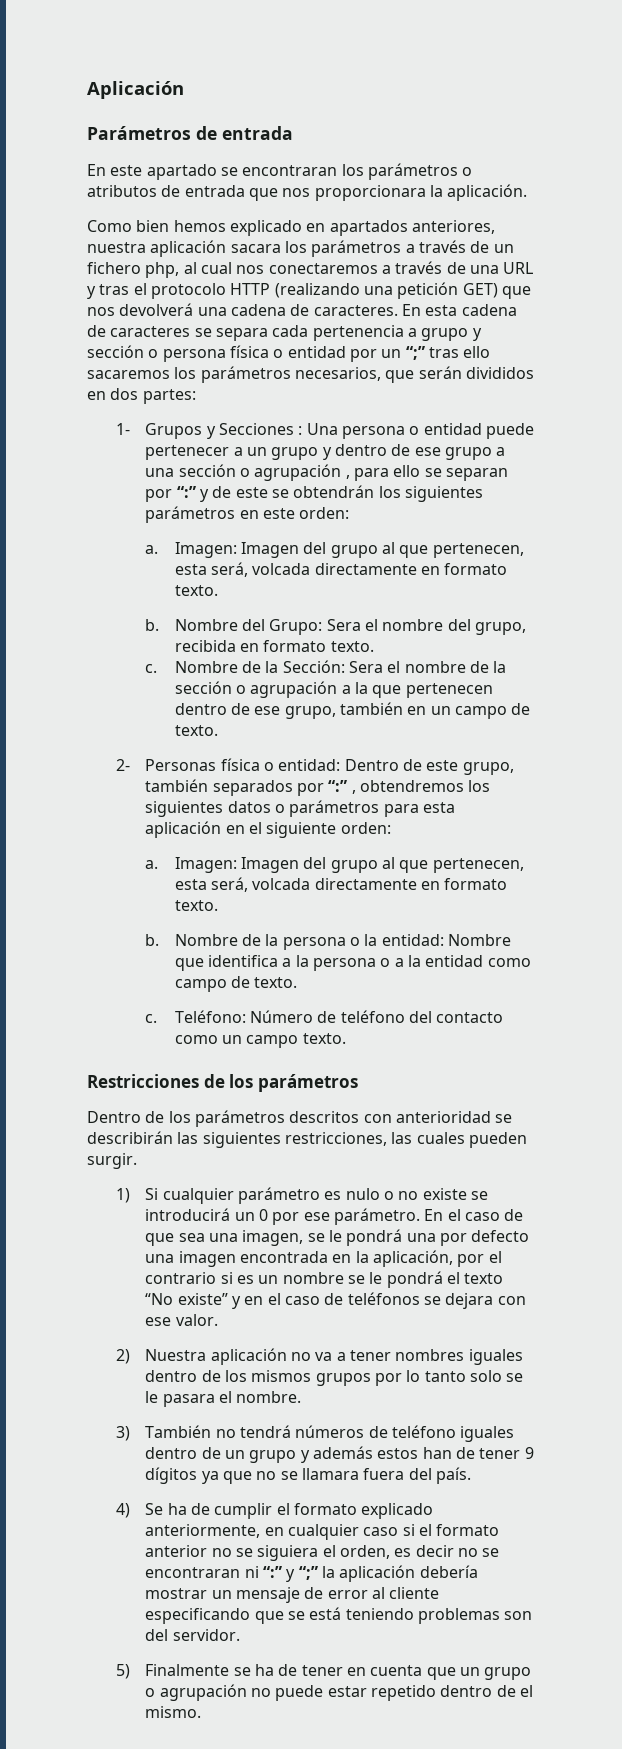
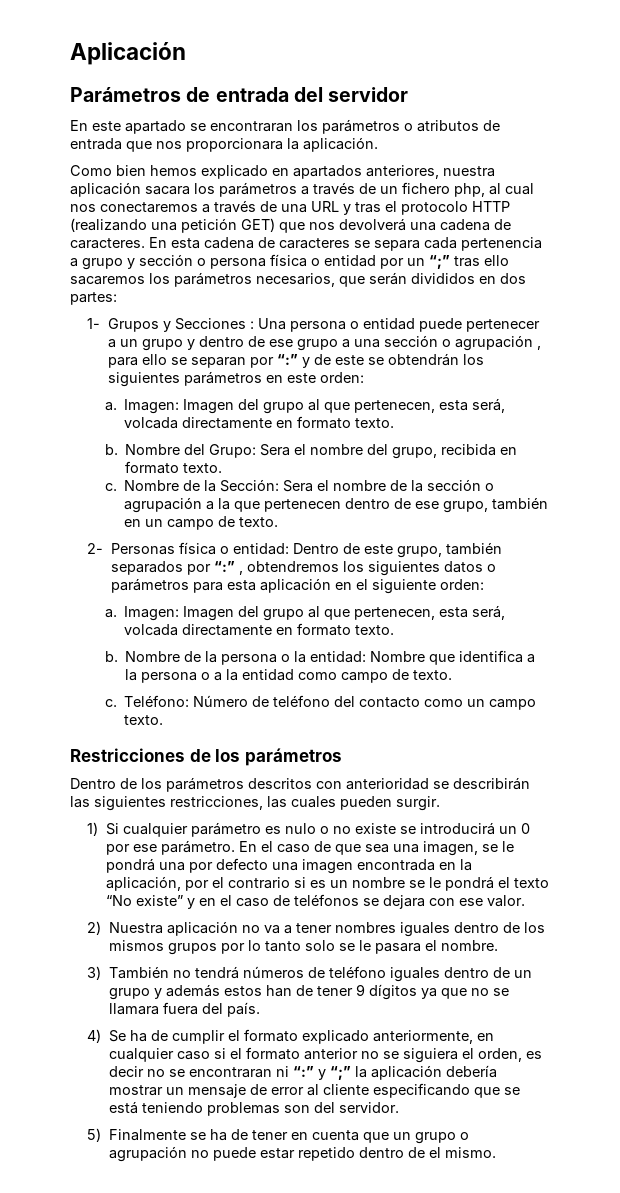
(293, 133) none -> [293,87,409,102] del servidor

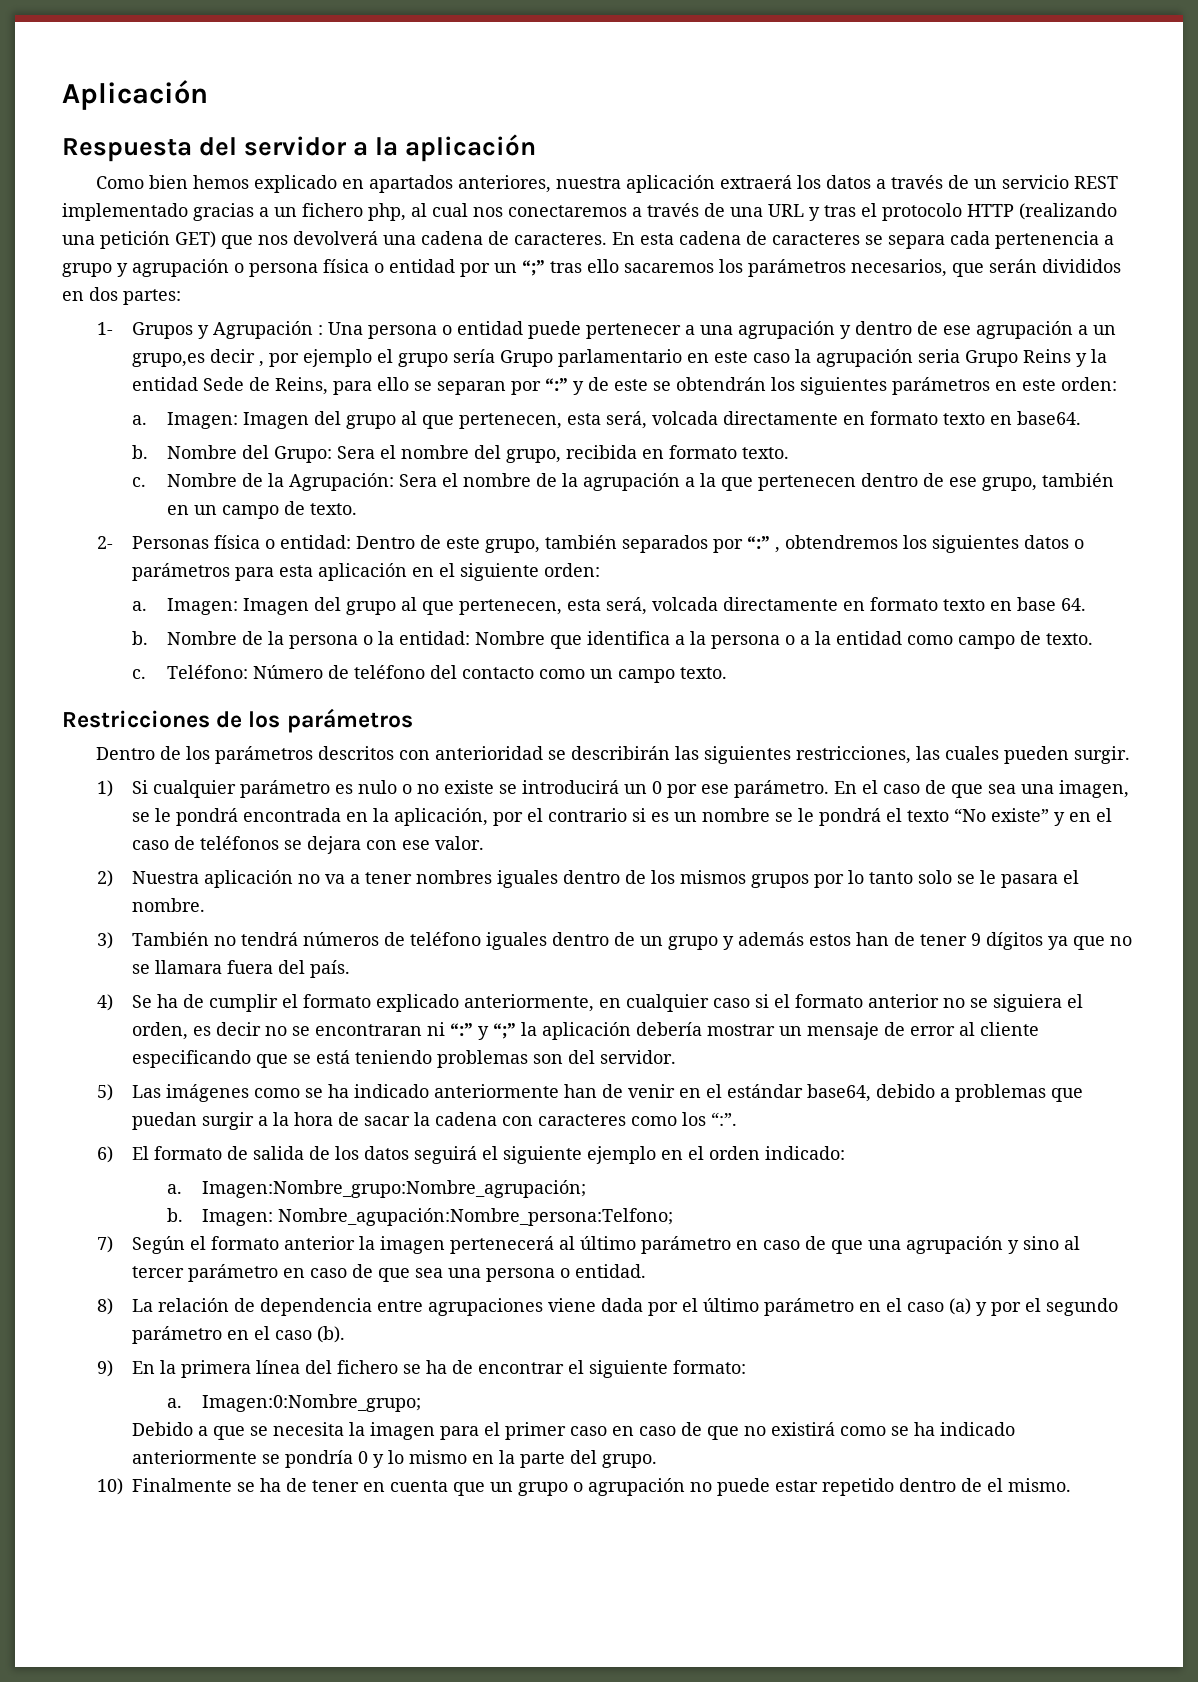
[70,87,289,102] Parámetros de entrada -> [62,138,192,162] Respuesta
[70,119,500,134] [70,137,378,152] // En este apartado se encontraran los parámetros o atributos de entrada que nos proporcionara la aplicación. -> [353,134,537,162] a la aplicación
[145,182,297,197] sacara los parámetros -> [720,175,872,189] extraerá los datos
(398, 190) none -> [1002,175,1119,189] [62,203,297,221] servicio REST implementado gracias a un
[139,254,193,266] sección -> [132,259,229,277] agrupación
[174,318,246,330] Secciones -> [213,321,314,339] Agrupación
[119,339,183,351] un grupo -> [700,321,836,339] una agrupación
[296,335,541,351] grupo a una sección o agrupación , -> [976,321,1117,339] [132,349,1108,367] [132,377,329,395] agrupación a un grupo,es decir , por ejemplo el grupo sería Grupo parlamentario en este caso la agrupación seria Grupo Reins y la entidad Sede de Reins,
[354,418,394,428] texto. -> [943,411,1082,425] texto en base64.
[219,479,279,492] Sección: -> [289,473,395,491] Agrupación:
[426,479,494,491] sección o -> (579, 480) none
[354,625,394,635] texto. -> [943,597,1087,611] texto en base 64.
[158,858,353,874] una por defecto una imagen -> (239, 817) none
(102, 1135) none -> [132,1084,1084,1102] [132,1112,738,1130] [97,1146,846,1164] [167,1180,587,1198] [167,1208,674,1226] [97,1236,1081,1254] [132,1264,647,1282] [97,1298,1119,1316] [132,1326,346,1344] [97,1360,747,1378] [167,1394,422,1412] [132,1422,1016,1440] [132,1450,658,1468] [97,1478,124,1495] Las imágenes como se ha indicado anteriormente han de venir en el estándar base64, debido a problemas que puedan surgir a la hora de sacar la cadena con caracteres como los “:”. // 6) El formato de salida de los datos seguirá el siguiente ejemplo en el orden indicado: // a. Imagen:Nombre_grupo:Nombre_agrupación; // b. Imagen: Nombre_agupación:Nombre_persona:Telfono; // 7) Según el formato anterior la imagen pertenecerá al último parámetro en caso de que una agrupación y sino al tercer parámetro en caso de que sea una persona o entidad. // 8) La relación de dependencia entre agrupaciones viene dada por el último parámetro en el caso (a) y por el segundo parámetro en el caso (b). // 9) En la primera línea del fichero se ha de encontrar el siguiente formato: // a. Imagen:0:Nombre_grupo; // Debido a que se necesita la imagen para el primer caso en caso de que no existirá como se ha indicado anteriormente se pondría 0 y lo mismo en la parte del grupo. // 10)

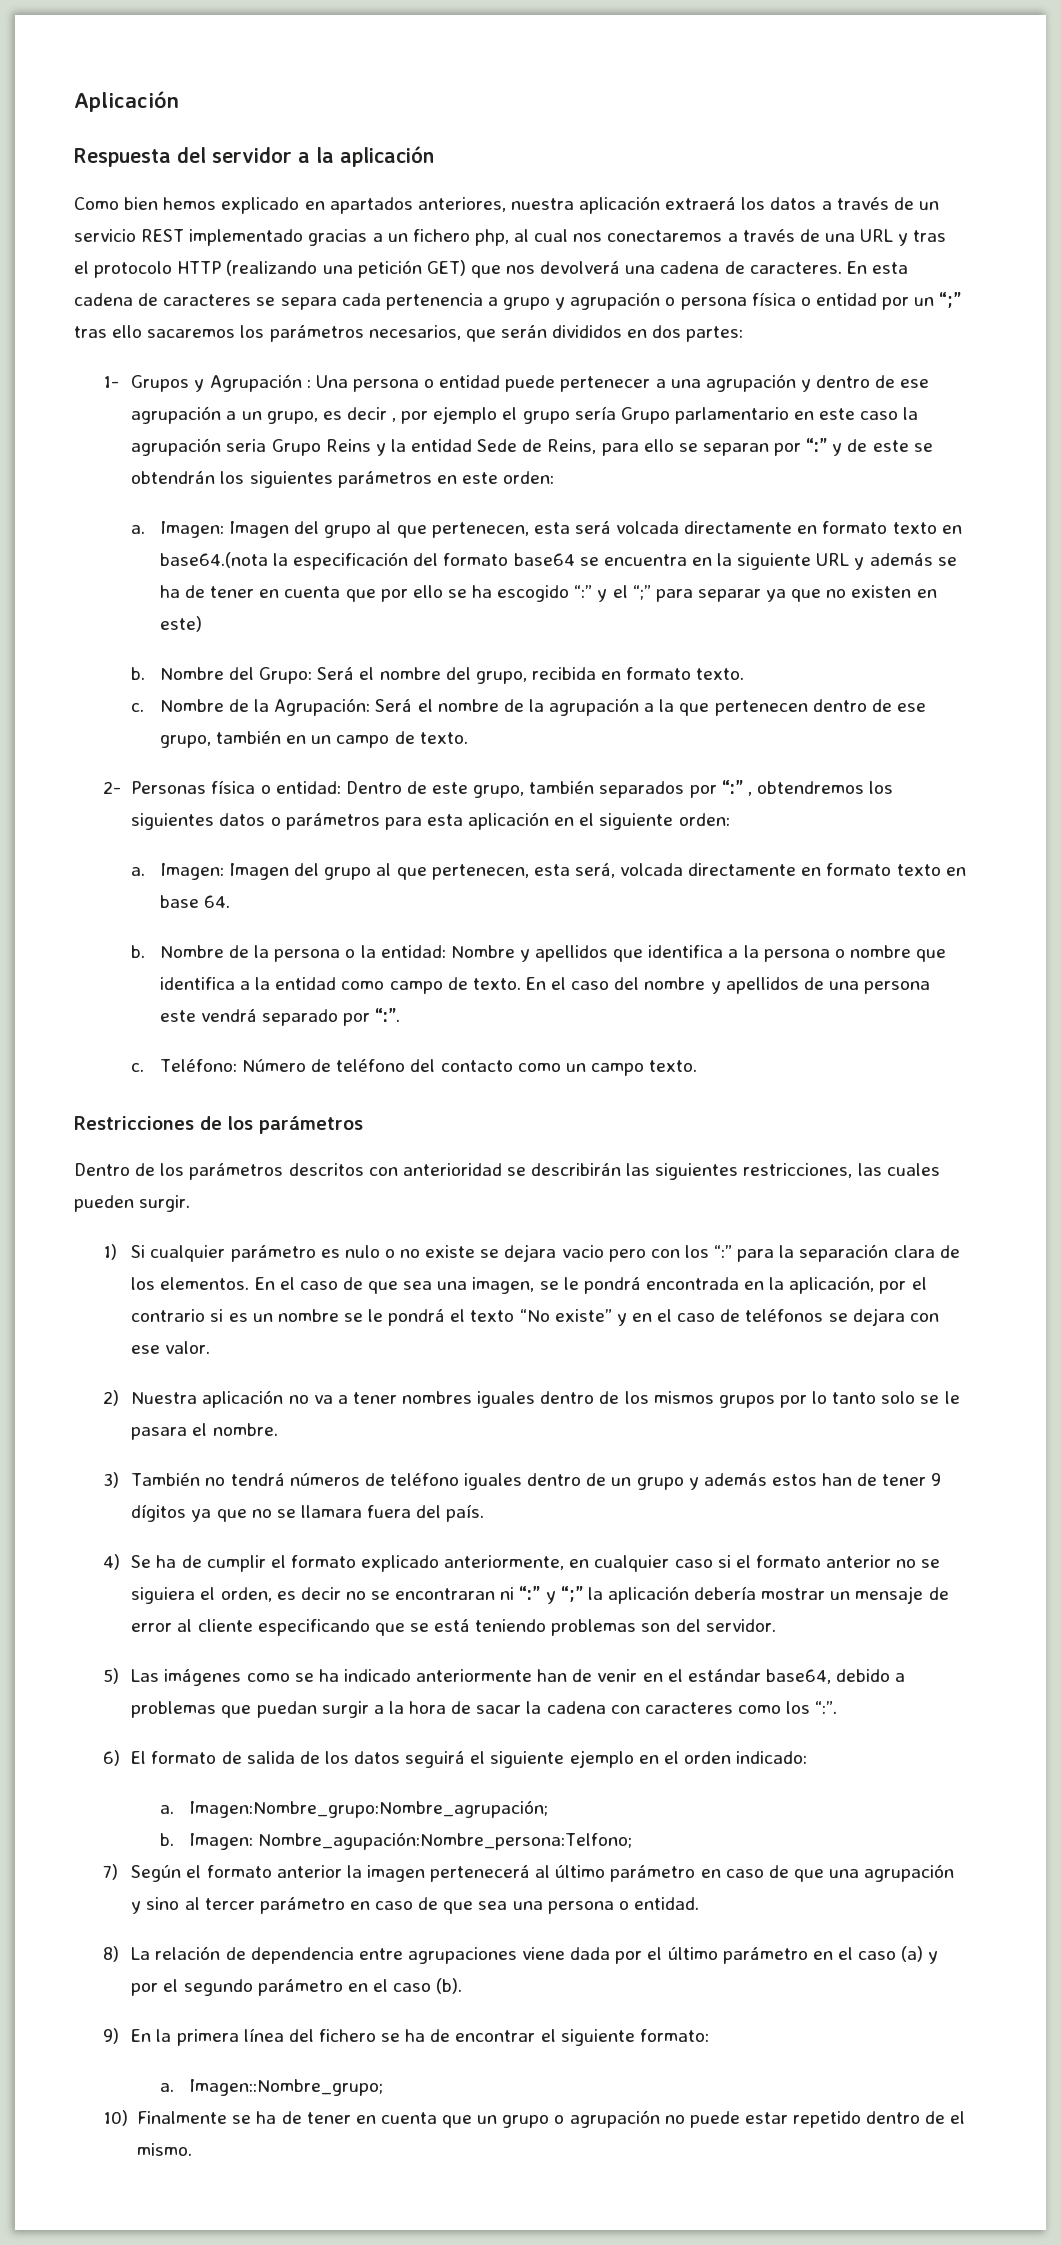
[132,353,206,367] grupo,es -> [266,411,342,424] grupo, es
[606,411,1082,429] será, volcada directamente en formato texto en base64. -> [574,521,962,534] [159,552,957,570] [159,585,937,602] [159,616,202,632] será volcada directamente en formato texto en base64.(nota la especificación del formato base64 se encuentra en la siguiente URL y además se ha de tener en cuenta que por ello se ha escogido “:” y el “;” para separar ya que no existen en este)
[337,446,376,459] Sera -> [317,667,355,680] Será
[399,474,438,487] Sera -> [375,699,413,712] Será
(546, 638) none -> [519,945,609,962] y apellidos
(796, 640) none -> [849,945,947,962] [159,977,235,990] nombre que identifica
(1094, 639) none -> [525,977,931,994] [159,1008,401,1026] En el caso del nombre y apellidos de una persona este vendrá separado por “:”.
[522,780,830,798] introducirá un 0 por ese parámetro. -> [504,1244,960,1262] [131,1277,250,1290] dejara vacio pero con los “:” para la separación clara de los elementos.
[202,1394,422,1412] [132,1422,1016,1440] [132,1450,658,1468] Imagen:0:Nombre_grupo; // Debido a que se necesita la imagen para el primer caso en caso de que no existirá como se ha indicado anteriormente se pondría 0 y lo mismo en la parte del grupo. -> [188,2079,383,2096] Imagen::Nombre_grupo;

